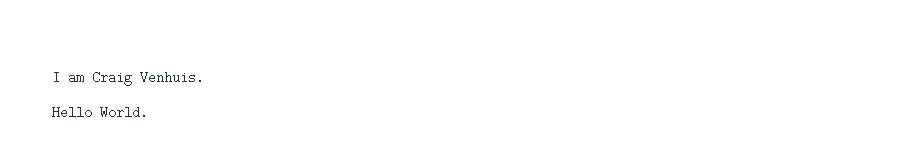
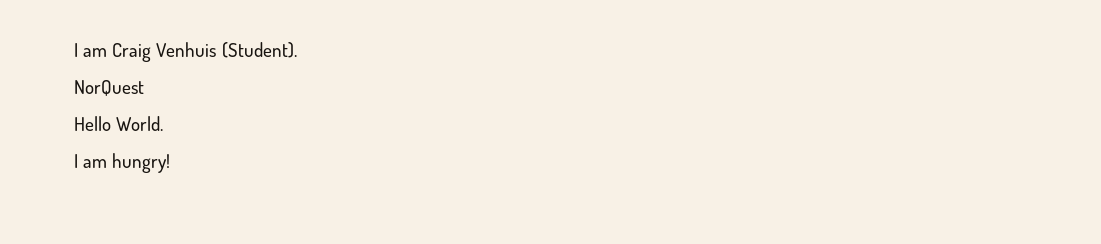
[140,71,204,84] Venhuis. -> [156,42,297,58] [74,80,144,96] Venhuis (Student). // NorQuest
(148, 112) none -> [74,153,171,173] // I am hungry!

